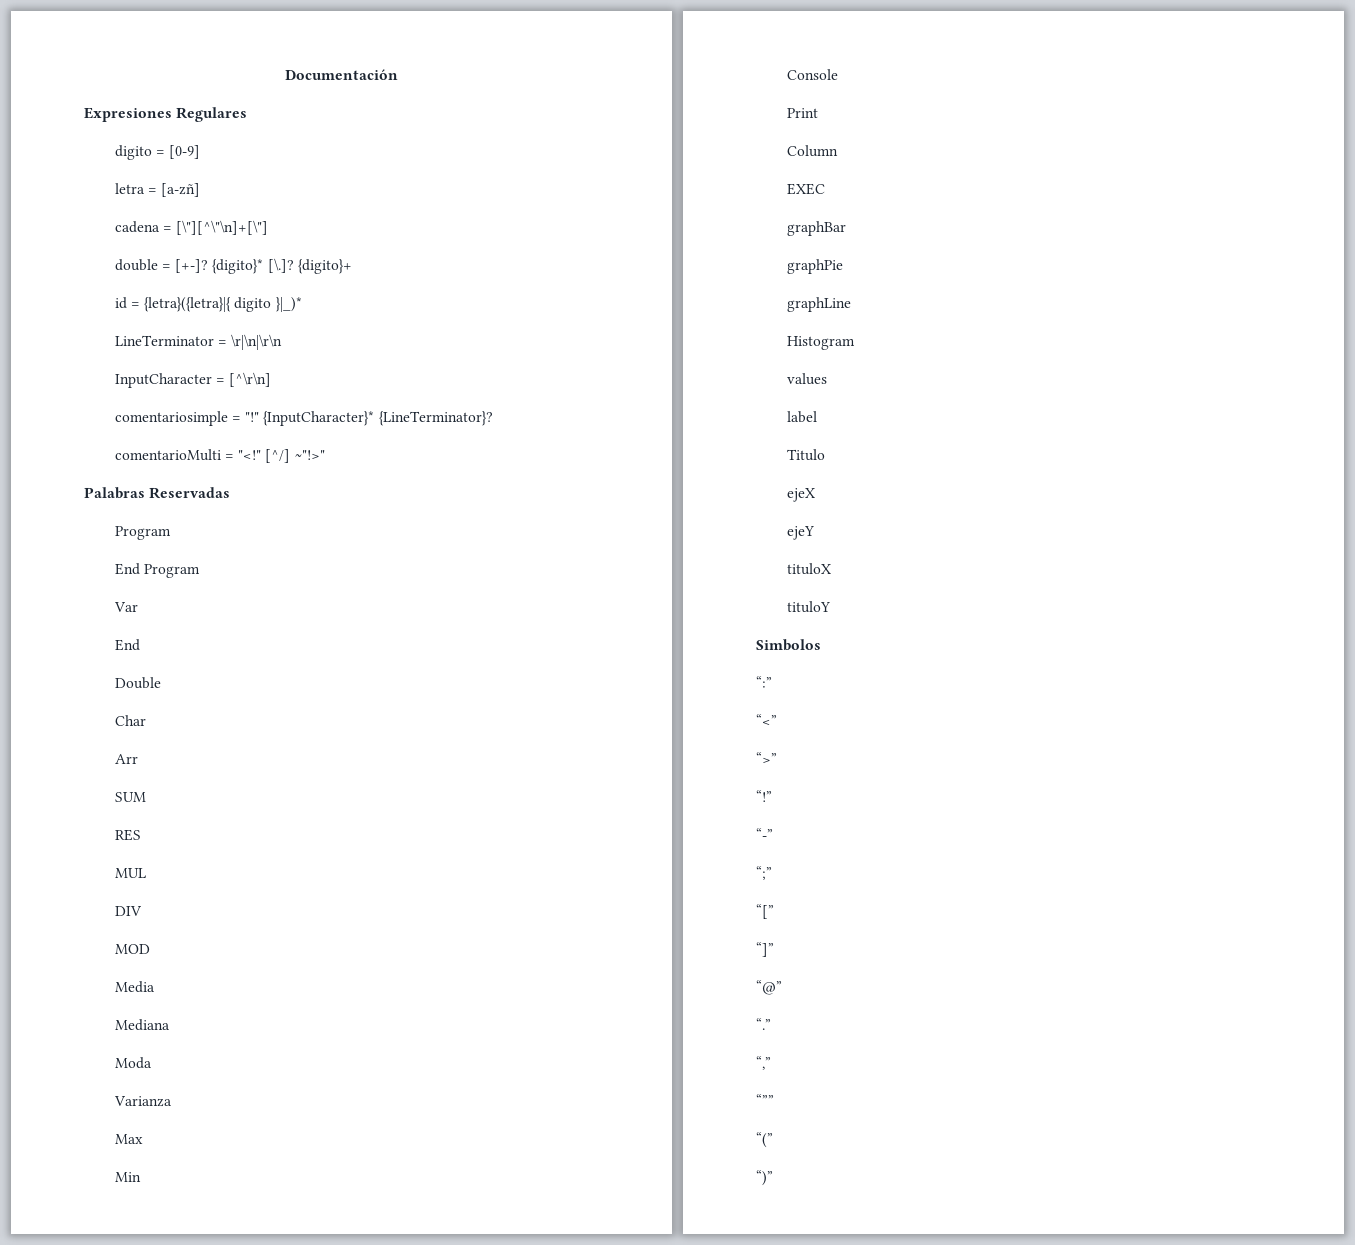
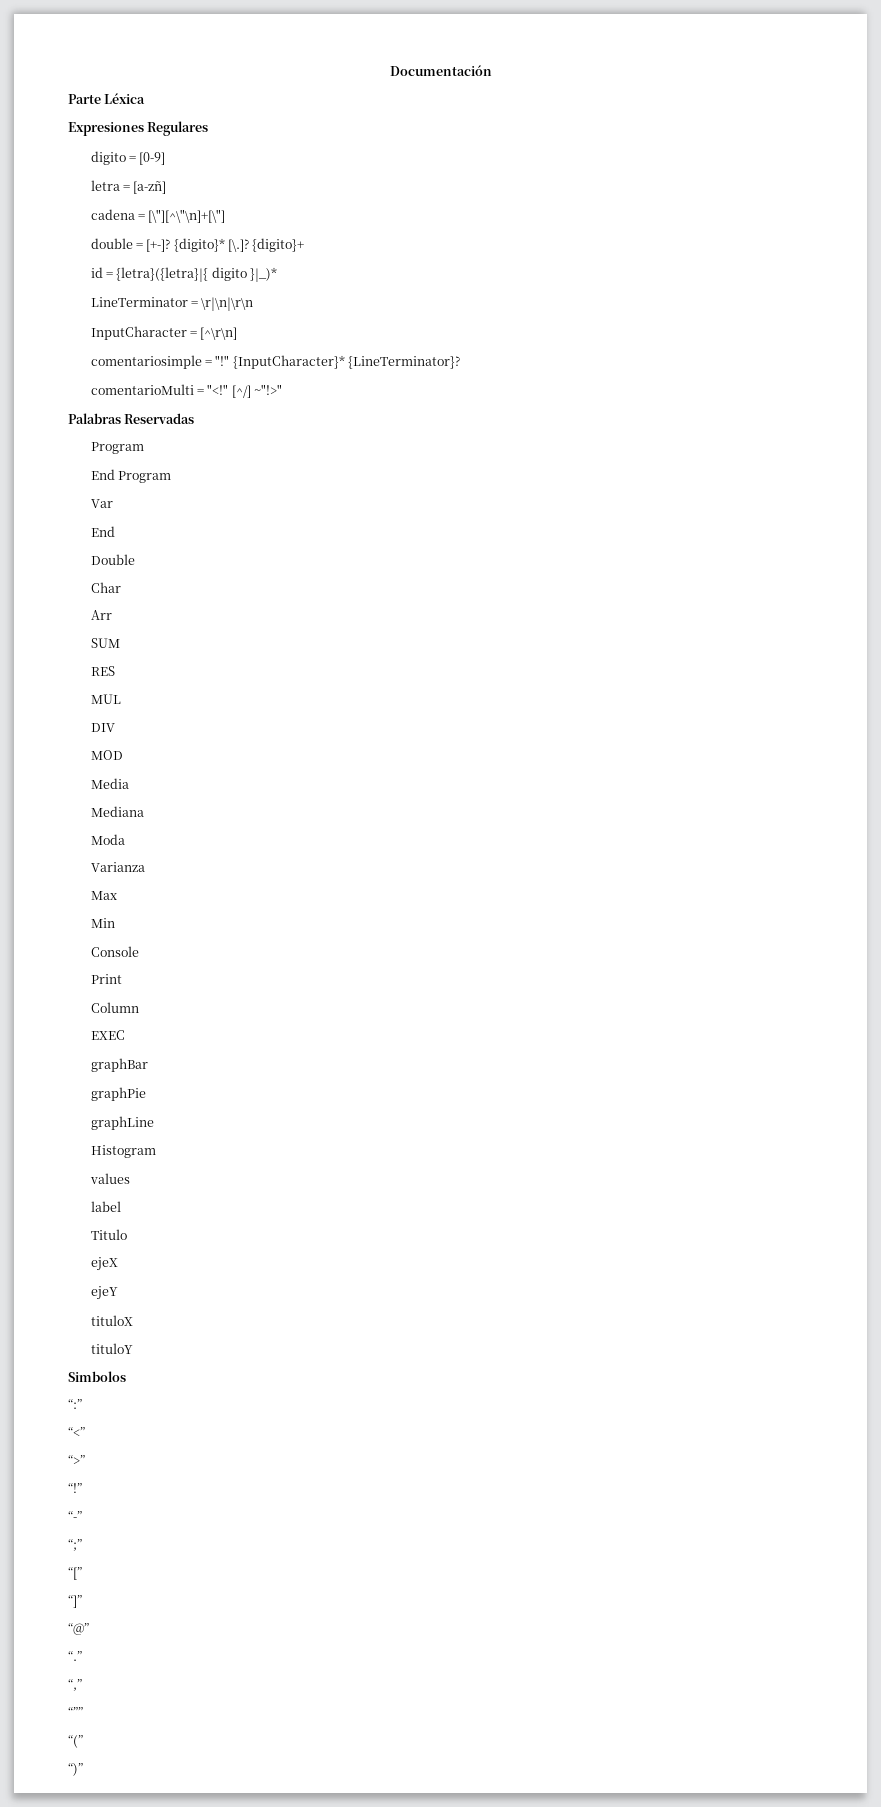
(398, 74) none -> [68,93,146,104] // Parte Léxica

